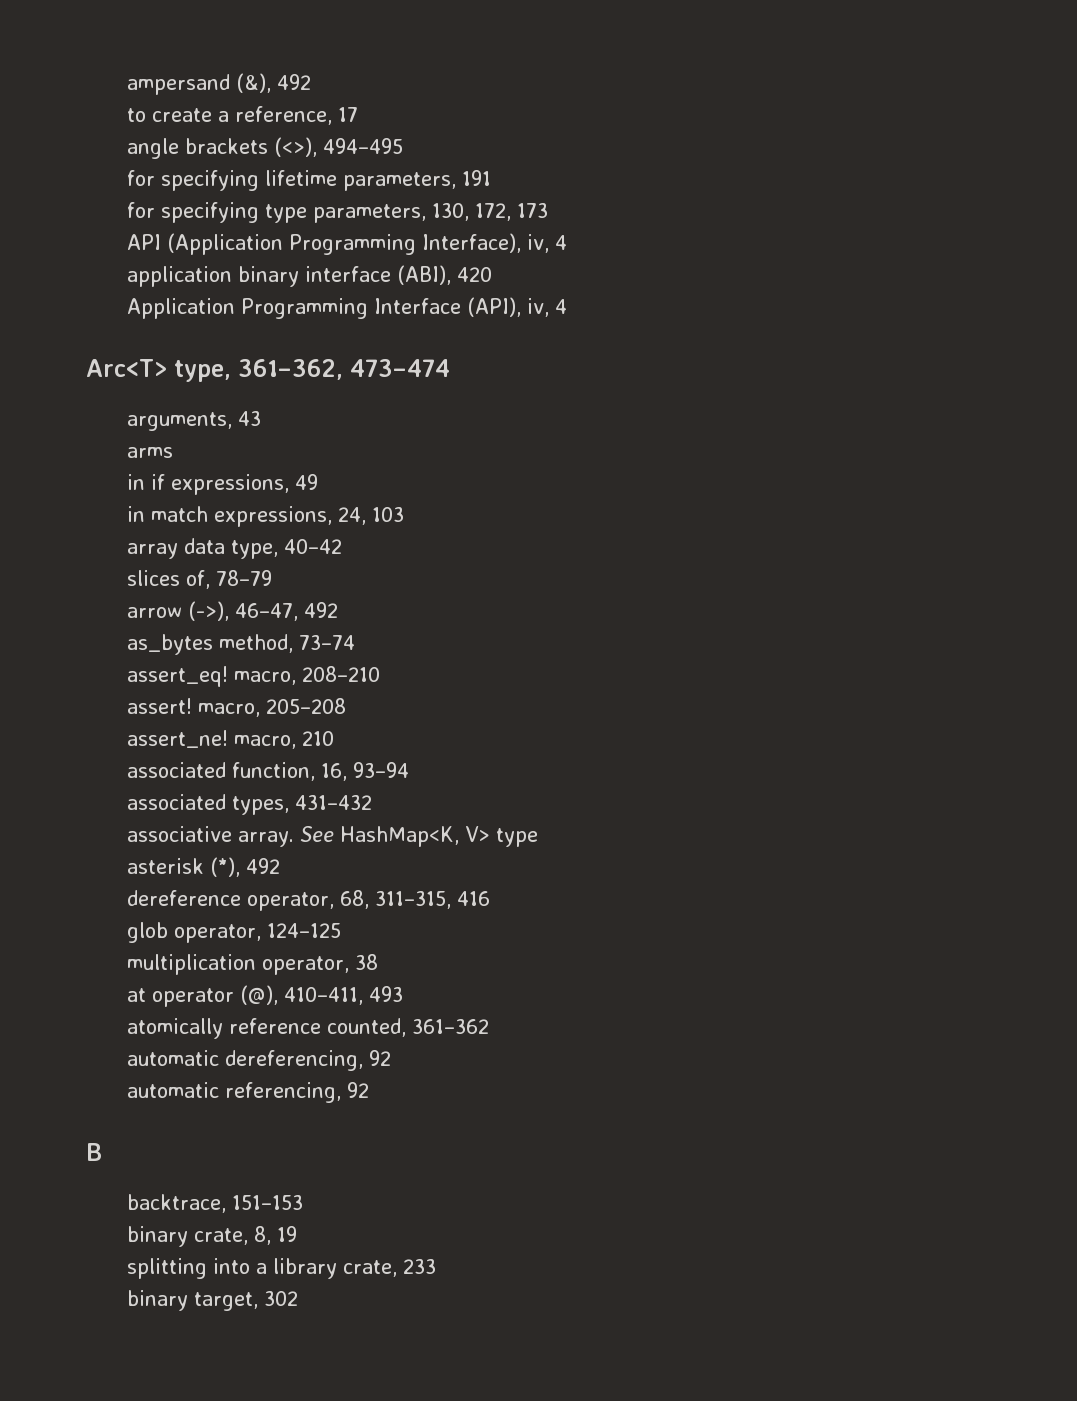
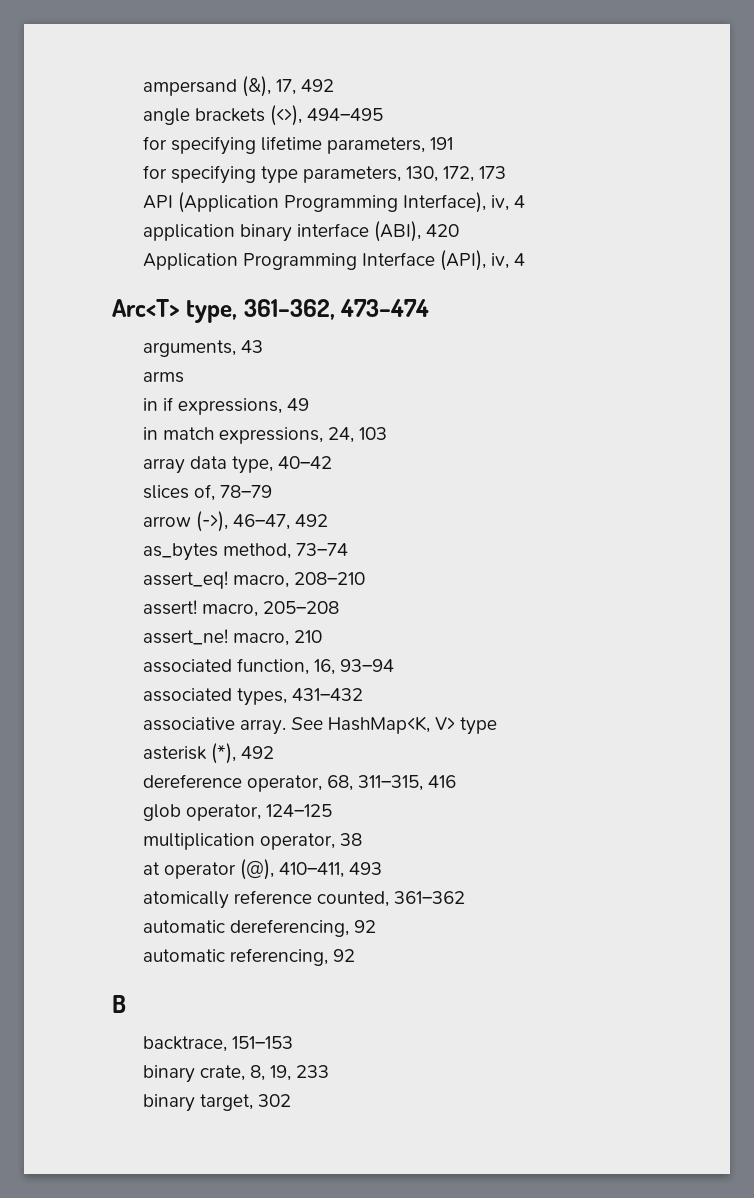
[277,74,312,90] [127,106,359,125] 492 // to create a reference, 17 -> [275,79,335,95] 17, 492
[277,1226,298,1242] [127,1258,398,1279] 19 // splitting into a library crate, -> [270,1065,292,1081] 19,

